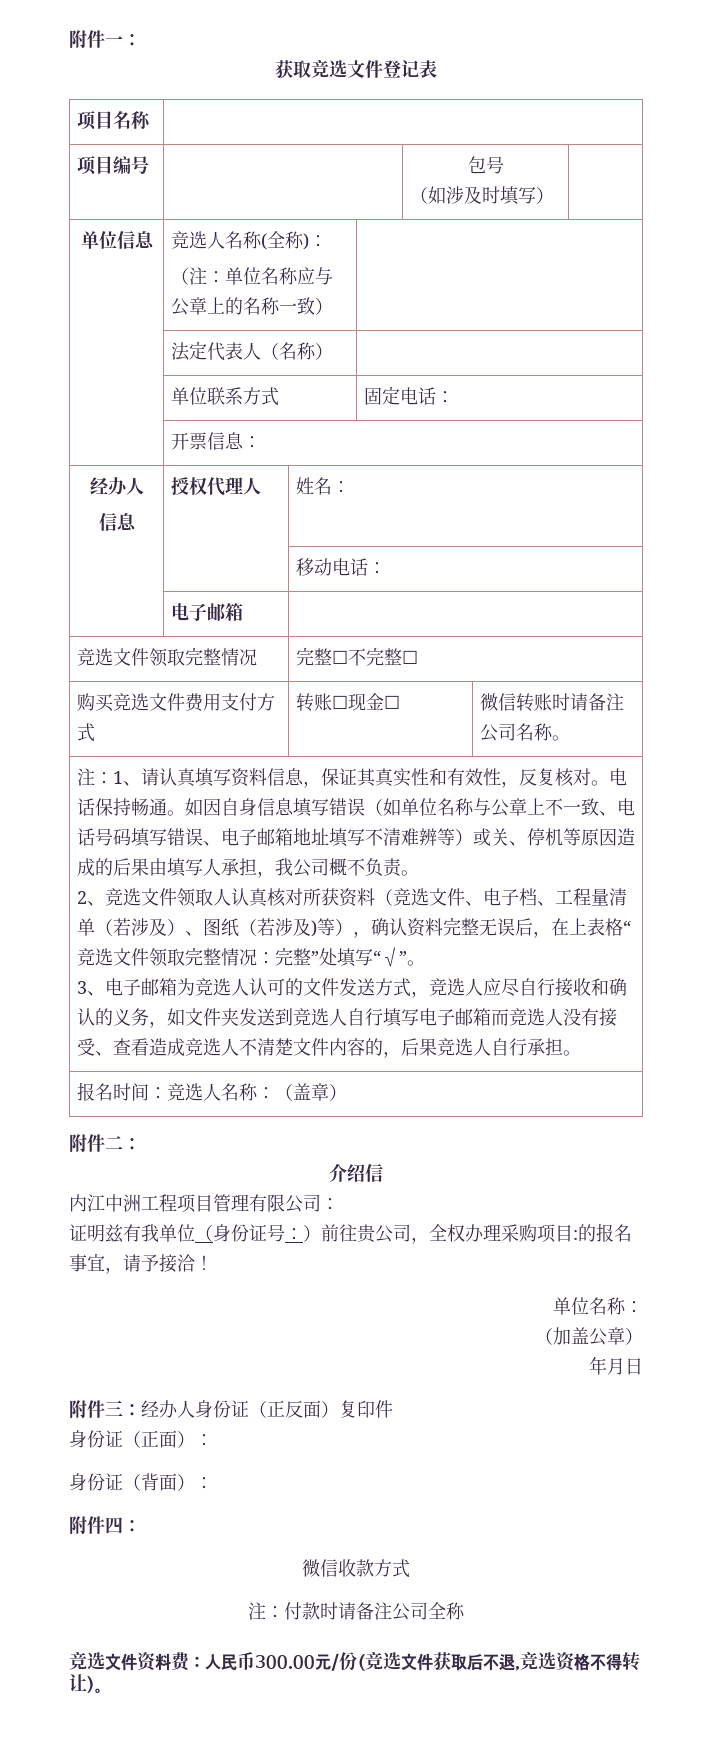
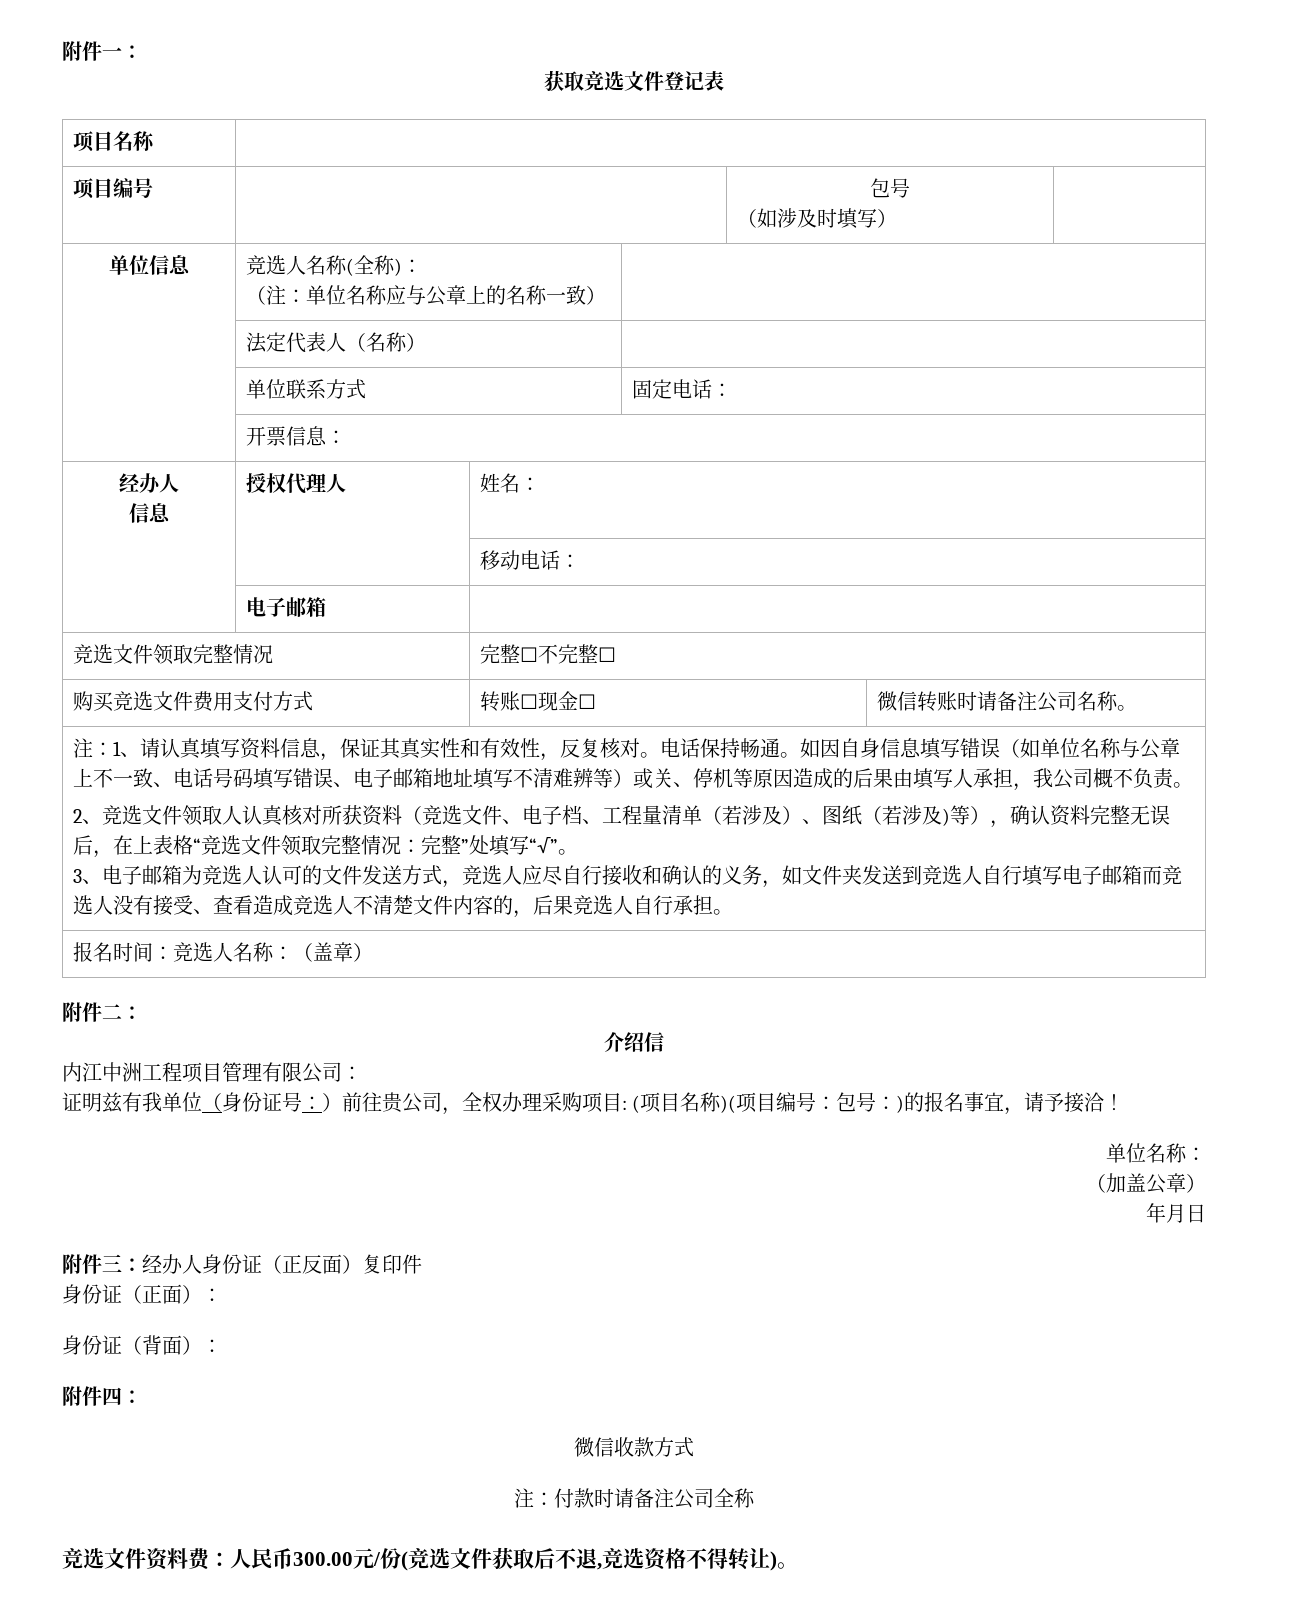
(578, 1235) none -> [632,1092,905,1113] (项目名称)(项目编号：包号：)

